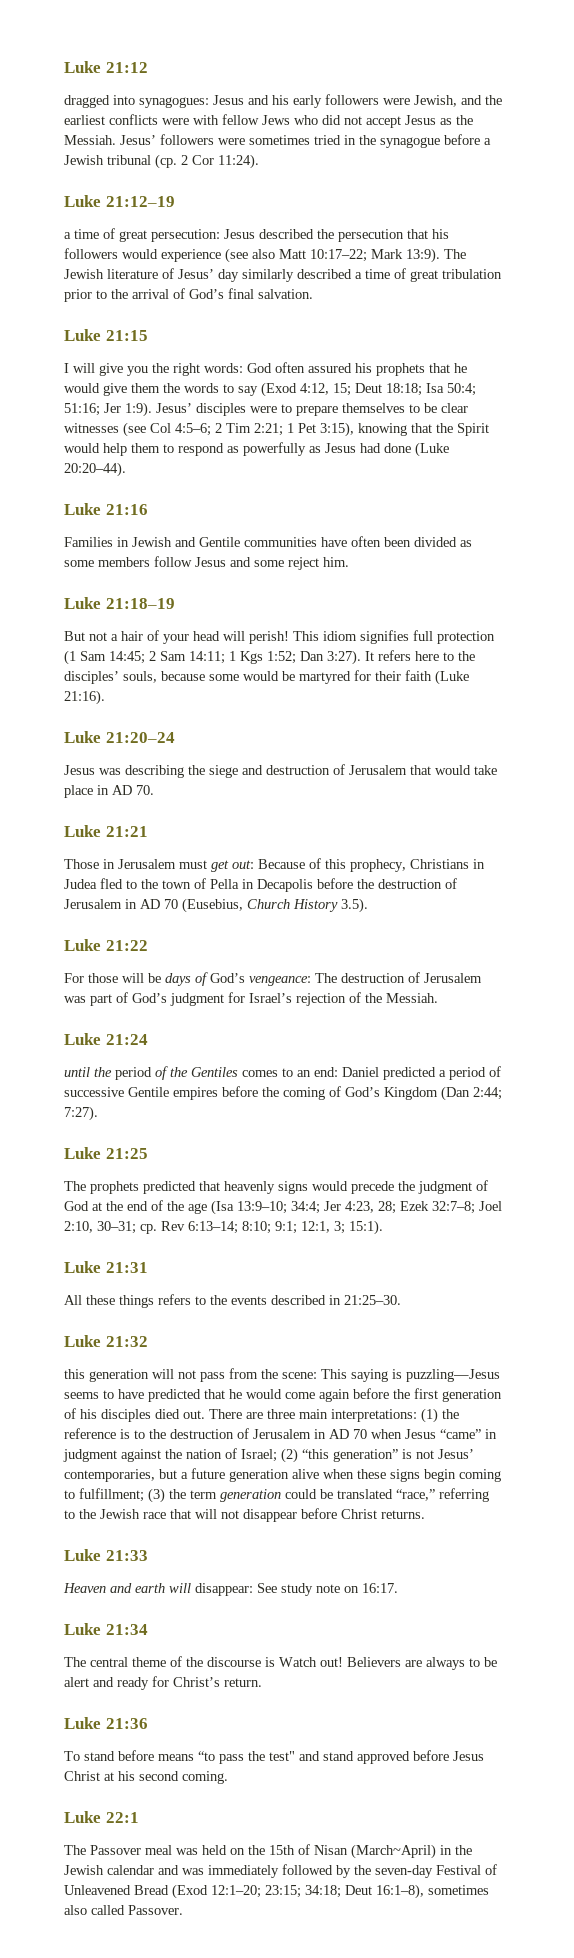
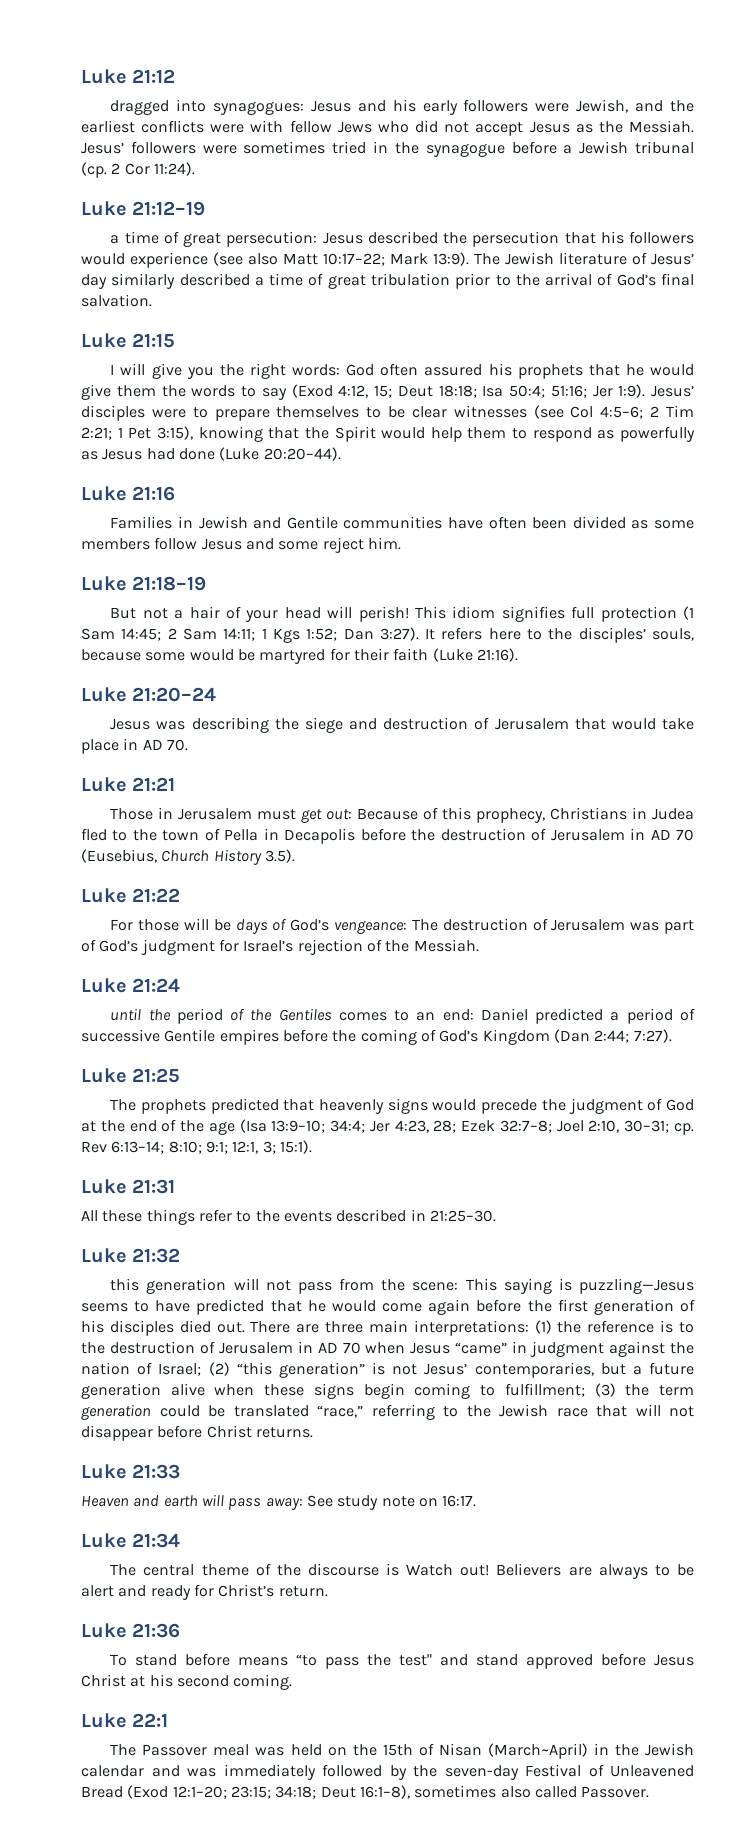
[158,1294,191,1305] refers -> [198,1209,232,1222] refer
[195,1583,253,1596] disappear: -> [228,1498,303,1510] pass away:

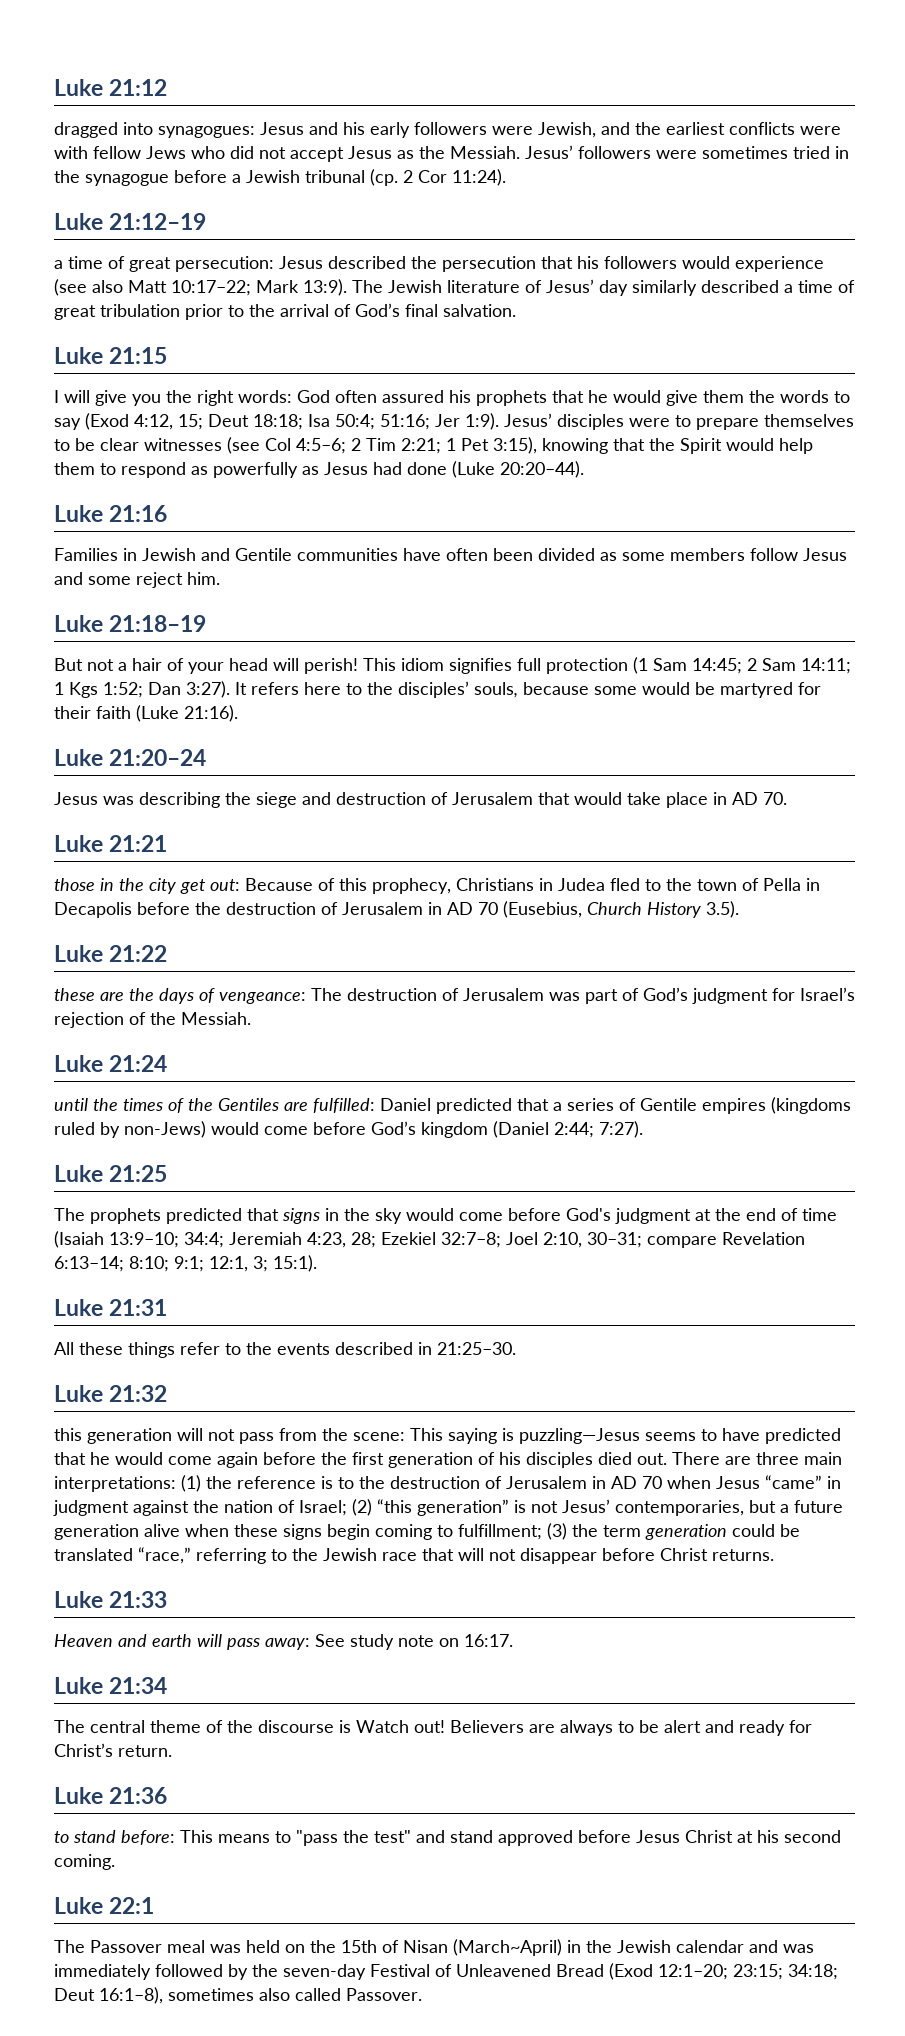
[110,807,297,820] Those in Jerusalem must -> [54,878,176,894] those in the city
[110,918,231,931] For those will be -> [54,988,154,1001] these are the
[290,919,330,931] God’s -> (215, 995) none
[176,1008,223,1024] period -> [123,1098,163,1111] times
[338,1008,695,1024] [81,1029,590,1045] comes to an end: Daniel predicted a period of successive Gentile empires before the coming of God’s Kingdom (Dan -> [284,1097,851,1114] [54,1121,549,1138] are fulfilled: Daniel predicted that a series of Gentile empires (kingdoms ruled by non-Jews) would come before God’s kingdom (Daniel
[319,1098,694,1114] heavenly signs would precede the judgment of God -> [282,1208,691,1224] signs in the sky would come before God's judgment
[180,1119,267,1135] the age (Isa -> [802,1208,837,1221] [54,1231,104,1248] time (Isaiah
[369,1120,390,1132] Jer -> [229,1232,302,1245] Jeremiah
[461,1120,496,1132] Ezek -> [381,1232,436,1245] Ezekiel
[673,1123,694,1135] [81,1141,107,1153] cp. Rev -> [647,1232,805,1248] compare Revelation
[110,1653,360,1669] To stand before means “to pass -> [54,1830,338,1846] to stand before: This means to "pass

